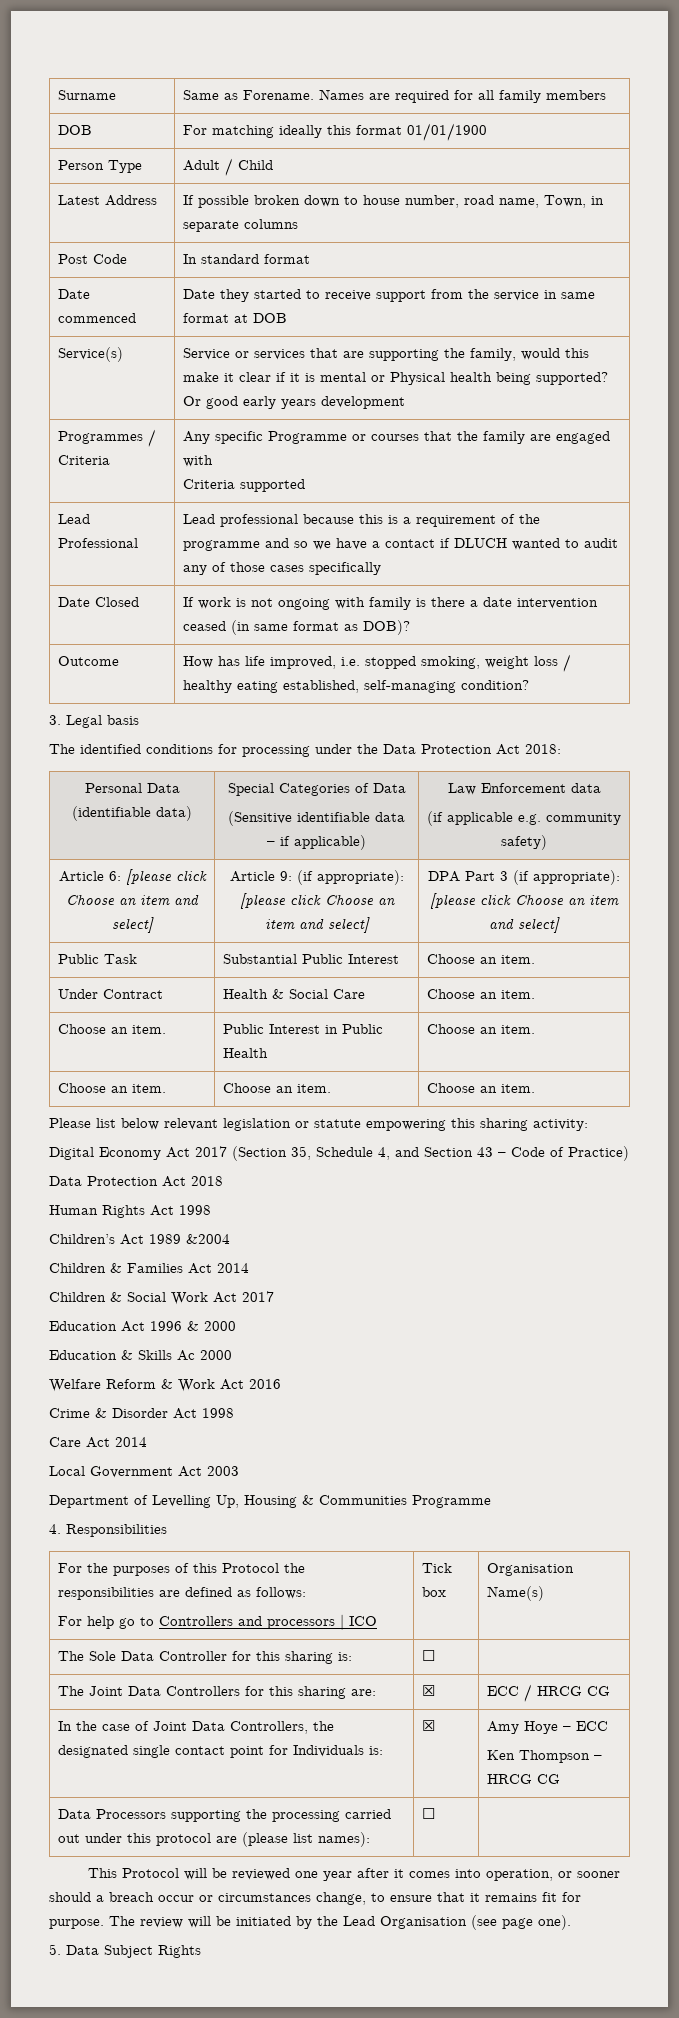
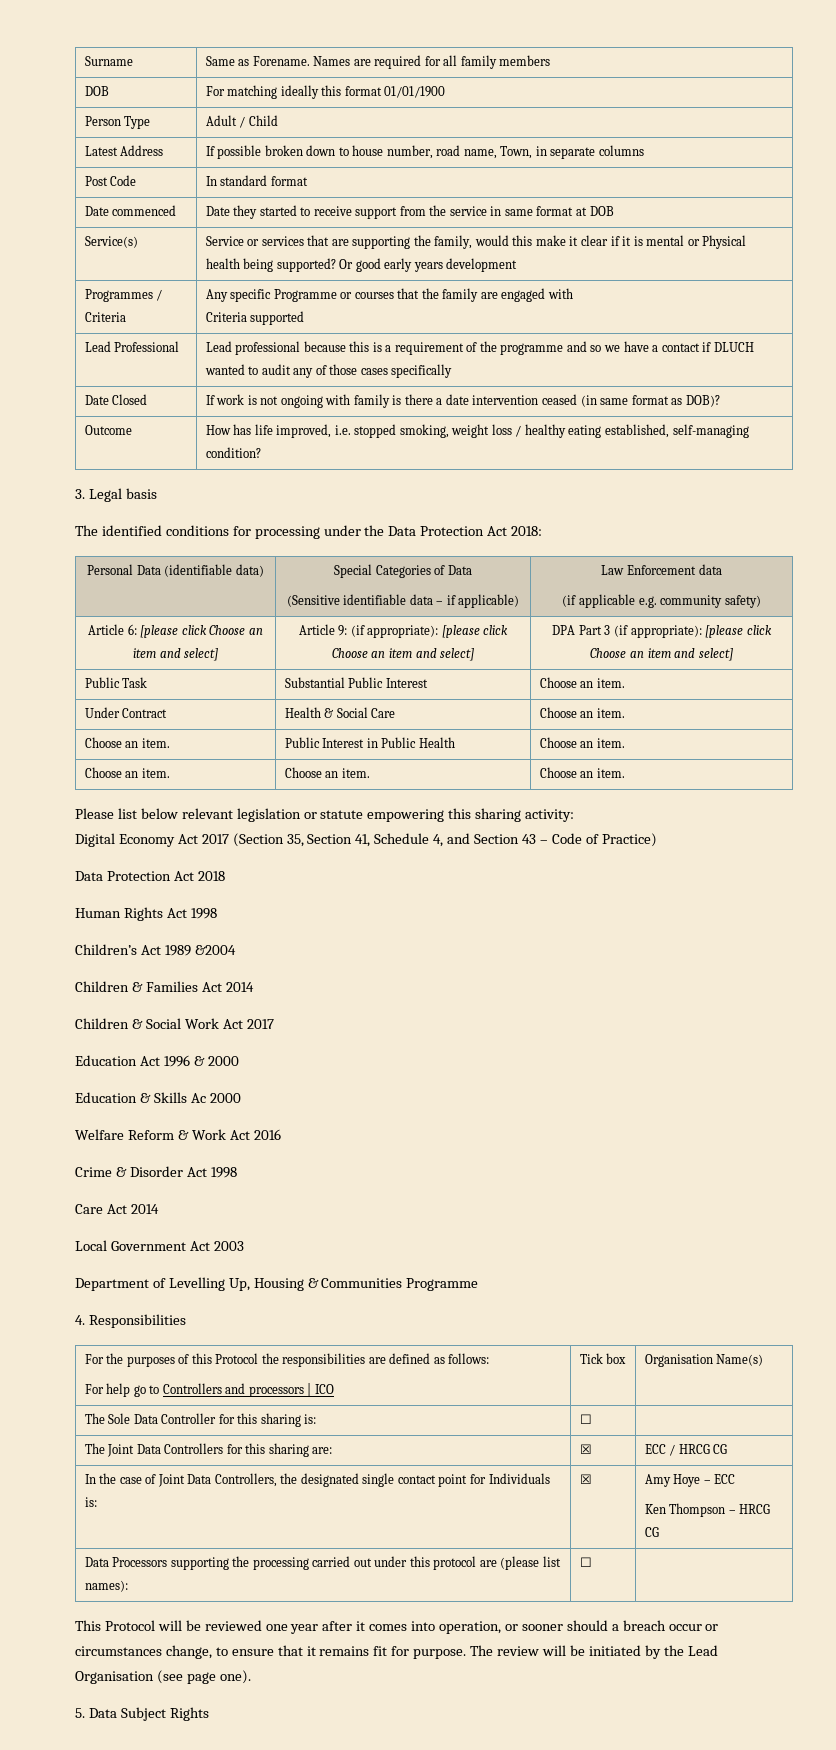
(311, 1153) none -> [307,834,371,847] Section 41,

